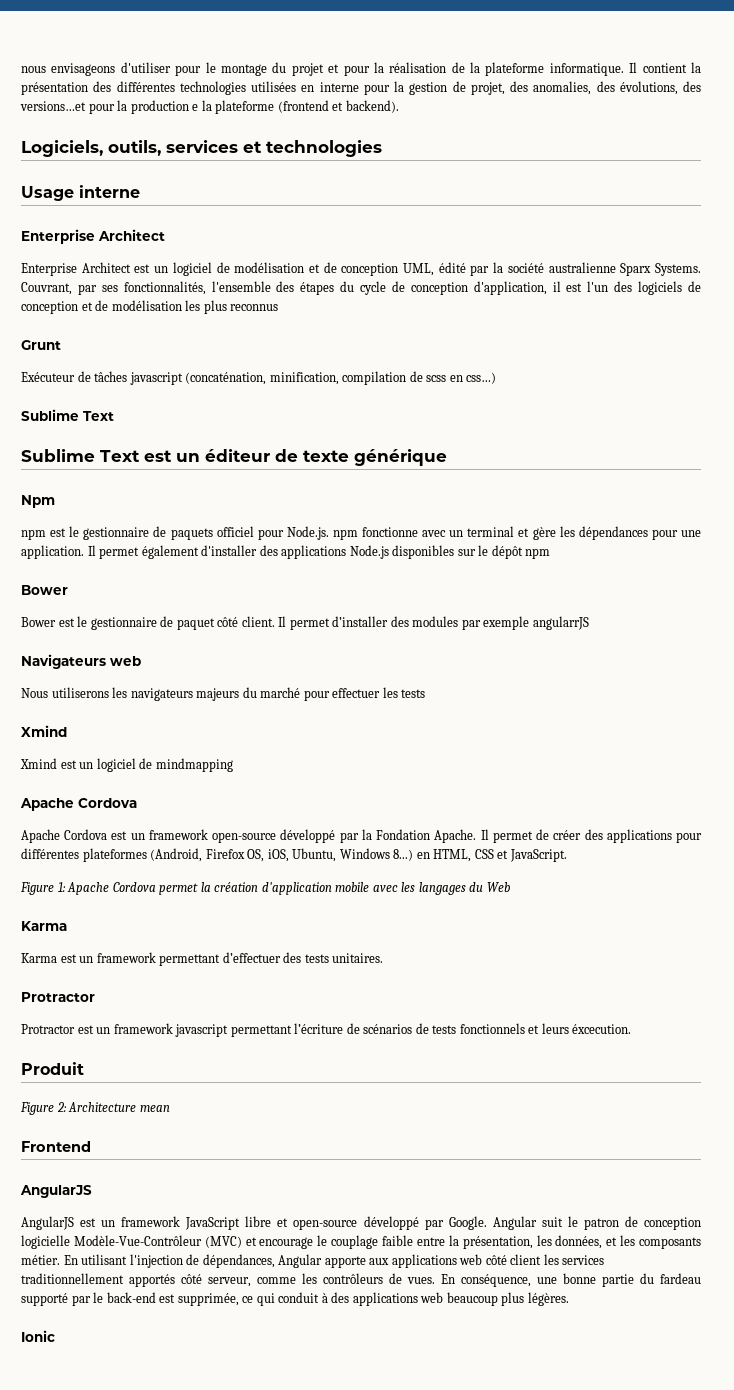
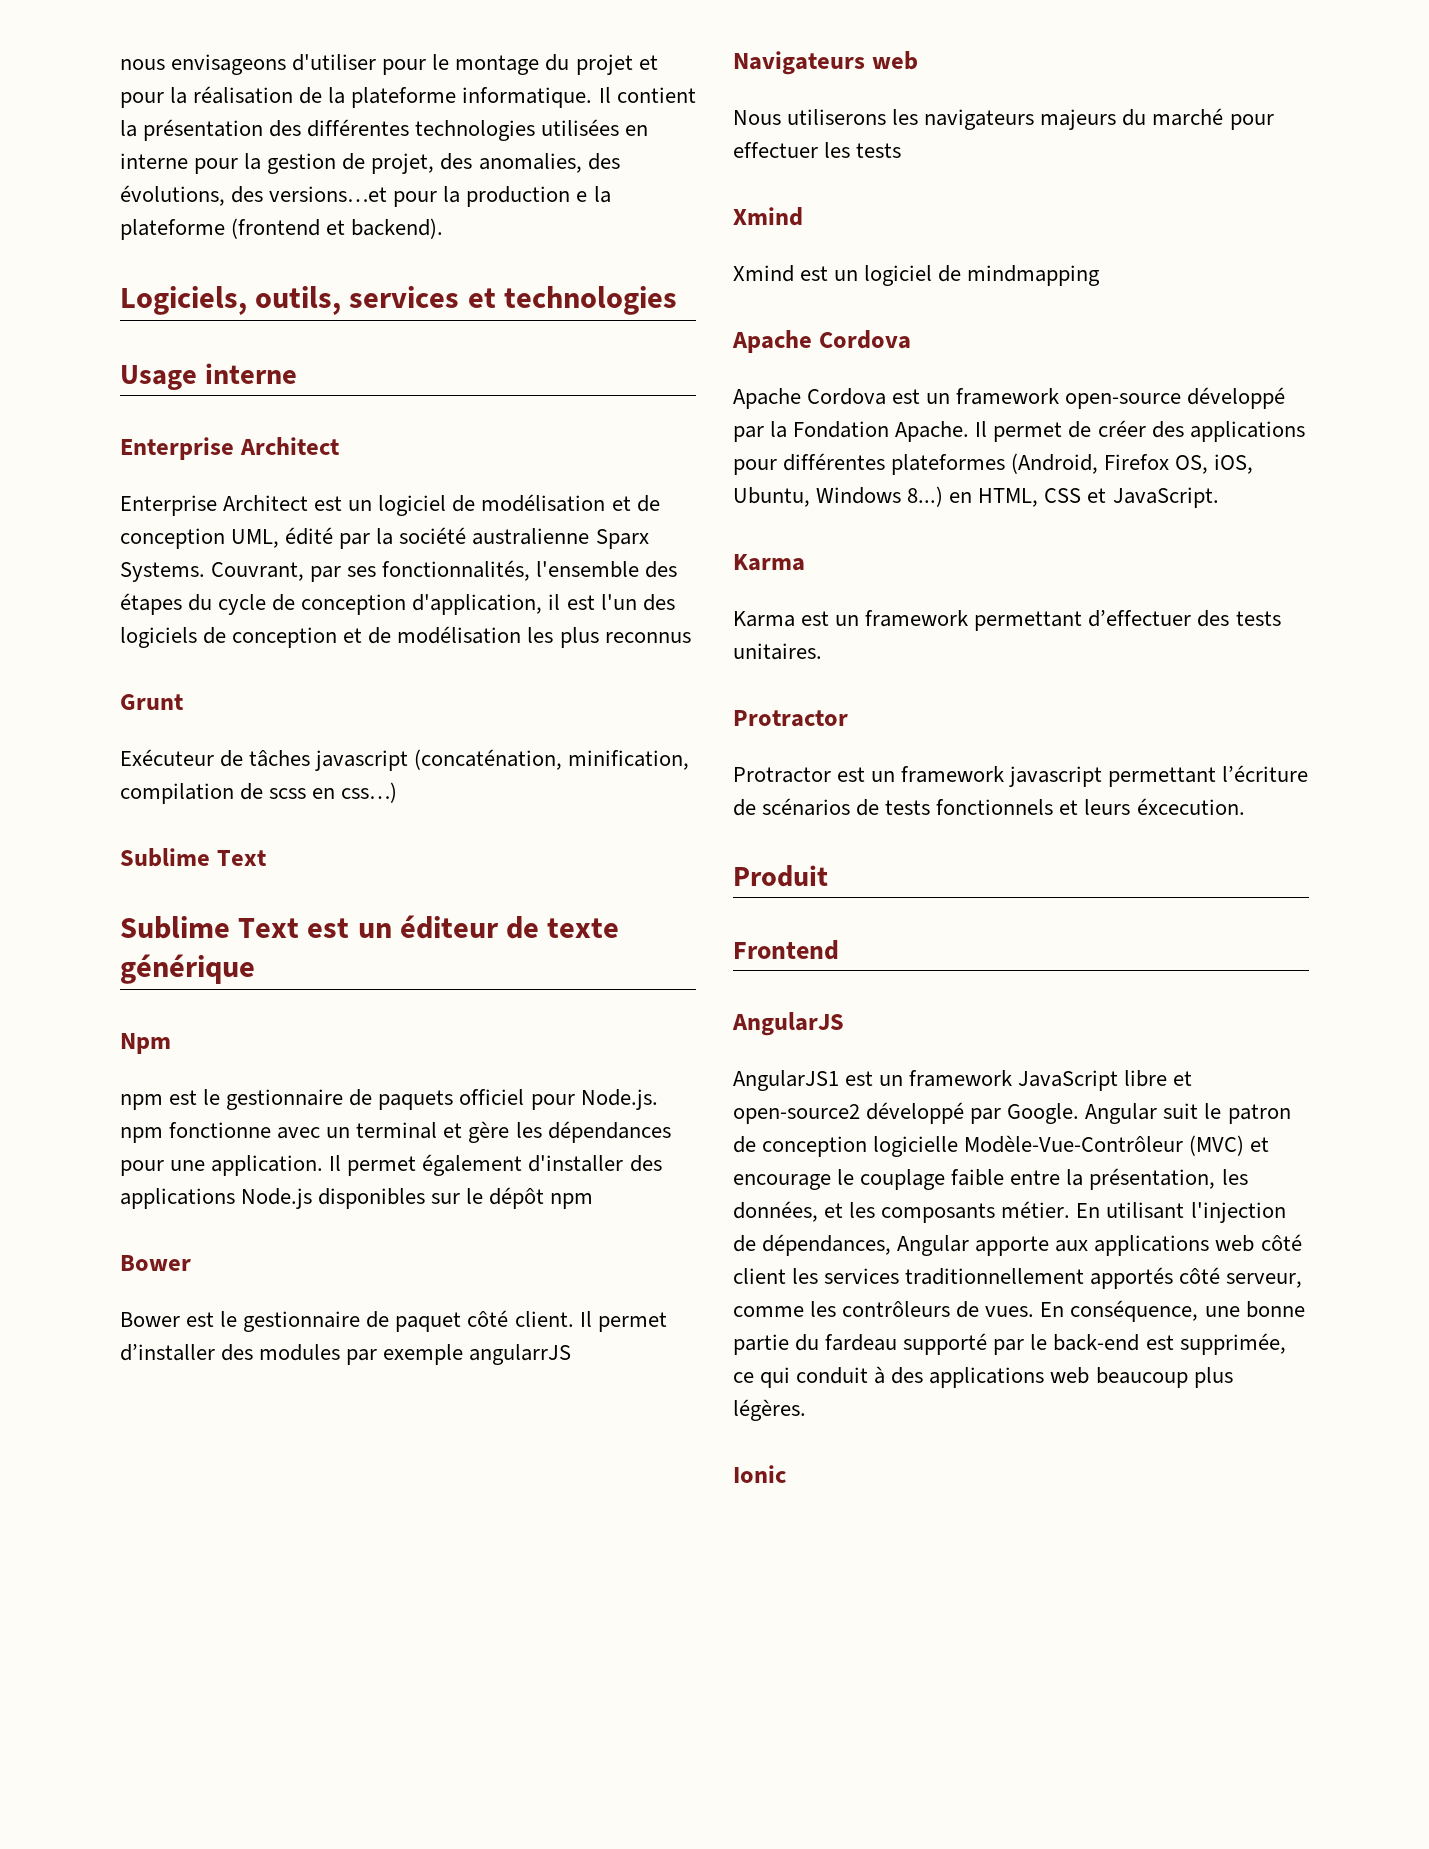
[20,882,510,895] // Figure 1: Apache Cordova permet la création d'application mobile avec les langages du Web -> (1219, 497) none
[20,1102,170,1115] // Figure 2: Architecture mean -> (828, 876) none
[21,1216,74,1230] AngularJS -> [733,1070,839,1091] AngularJS1
[293,1219,358,1230] open-source -> [733,1104,860,1124] open-source2

